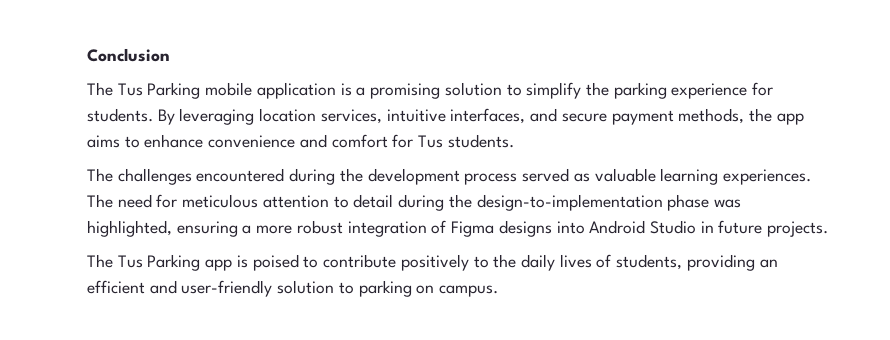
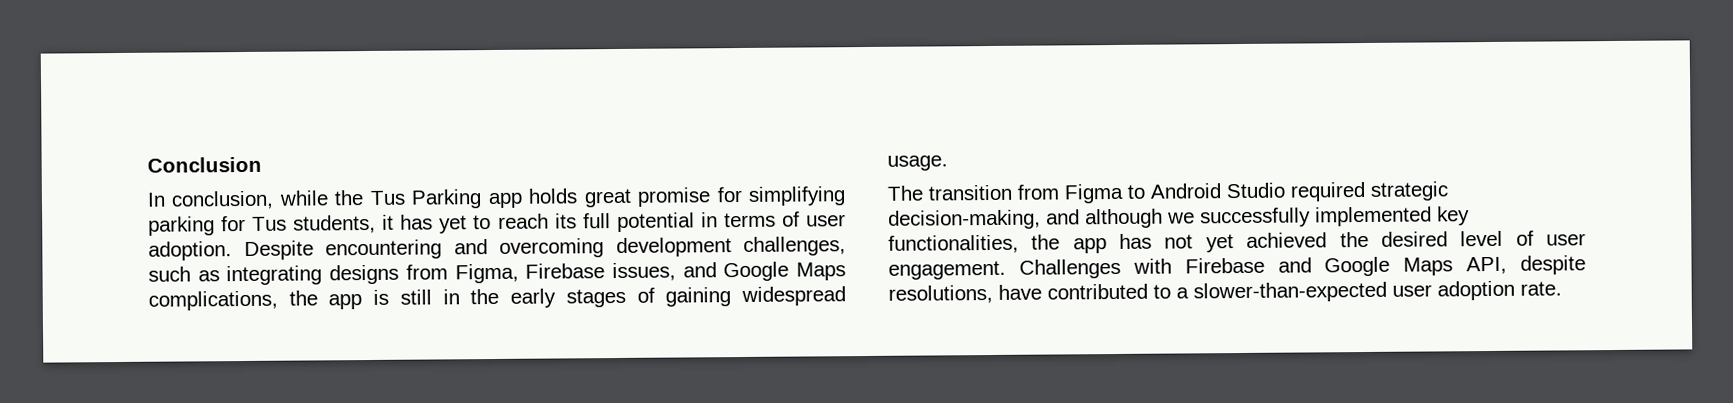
[87,82,774,99] [87,108,804,125] [87,134,514,148] [87,168,811,185] [87,194,741,211] [87,220,829,237] [87,254,778,271] [87,280,499,297] The Tus Parking mobile application is a promising solution to simplify the parking experience for students. By leveraging location services, intuitive interfaces, and secure payment methods, the app aims to enhance convenience and comfort for Tus students. // The challenges encountered during the development process served as valuable learning experiences. The need for meticulous attention to detail during the design-to-implementation phase was highlighted, ensuring a more robust integration of Figma designs into Android Studio in future projects. // The Tus Parking app is poised to contribute positively to the daily lives of students, providing an efficient and user-friendly solution to parking on campus. -> [147,186,846,210] [148,211,847,236] [148,236,846,261] [148,261,847,286] [148,286,847,311] [887,155,948,171] [887,181,1449,204] [888,206,1470,230] [888,230,1586,254] [888,255,1586,280] [888,280,1562,304] In conclusion, while the Tus Parking app holds great promise for simplifying parking for Tus students, it has yet to reach its full potential in terms of user adoption. Despite encountering and overcoming development challenges, such as integrating designs from Figma, Firebase issues, and Google Maps complications, the app is still in the early stages of gaining widespread usage. // The transition from Figma to Android Studio required strategic decision-making, and although we successfully implemented key functionalities, the app has not yet achieved the desired level of user engagement. Challenges with Firebase and Google Maps API, despite resolutions, have contributed to a slower-than-expected user adoption rate.

